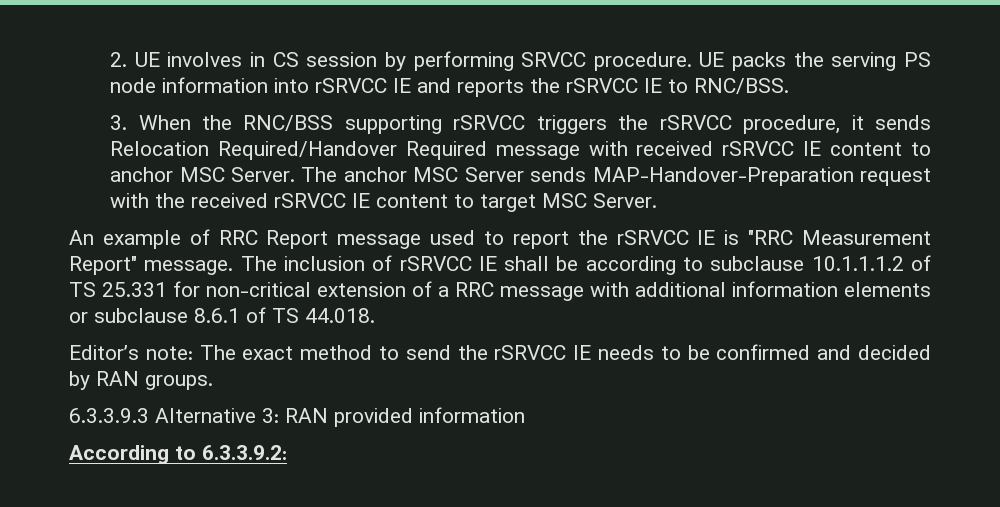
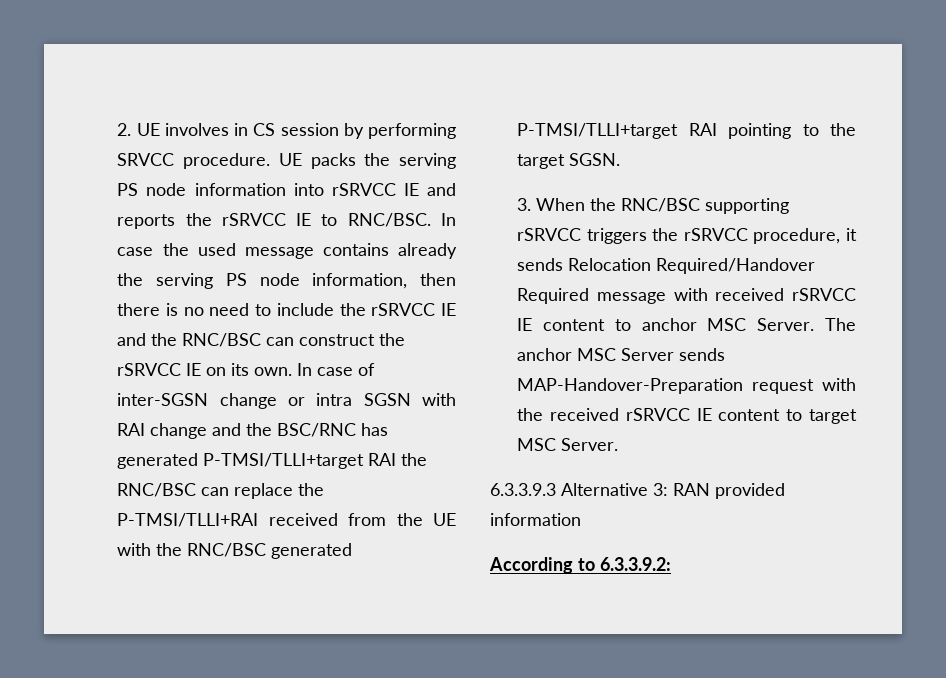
[694,78,790,94] RNC/BSS. -> [347,213,456,227] [117,243,457,259] [117,273,456,289] [117,303,457,316] [117,333,406,347] [117,363,376,376] [117,393,456,409] [117,423,389,439] [117,453,428,469] [117,483,325,499] [117,513,456,527] [117,543,353,559] [517,123,856,139] [517,153,621,169] RNC/BSC. In case the used message contains already the serving PS node information, then there is no need to include the rSRVCC IE and the RNC/BSC can construct the rSRVCC IE on its own. In case of inter-SGSN change or intra SGSN with RAI change and the BSC/RNC has generated P-TMSI/TLLI+target RAI the RNC/BSC can replace the P-TMSI/TLLI+RAI received from the UE with the RNC/BSC generated P-TMSI/TLLI+target RAI pointing to the target SGSN.
[243,115,334,131] RNC/BSS -> [621,198,701,212] RNC/BSC
[69,229,931,249] [69,255,931,275] [69,281,931,301] [69,307,375,323] [69,344,931,360] [69,371,213,390] // An example of RRC Report message used to report the rSRVCC IE is "RRC Measurement Report" message. The inclusion of rSRVCC IE shall be according to subclause 10.1.1.1.2 of TS 25.331 for non-critical extension of a RRC message with additional information elements or subclause 8.6.1 of TS 44.018. // Editor’s note: The exact method to send the rSRVCC IE needs to be confirmed and decided by RAN groups. -> (619, 444) none

